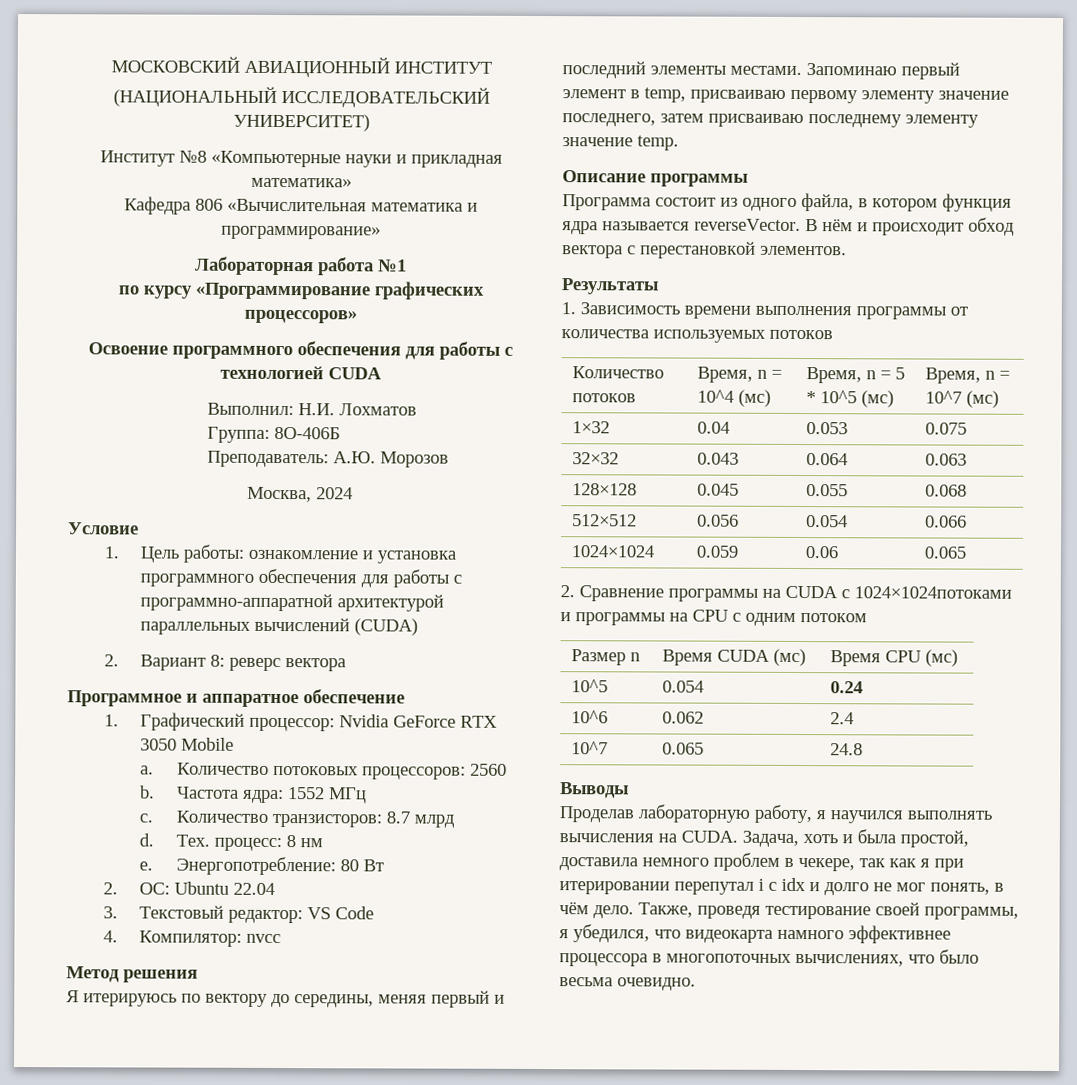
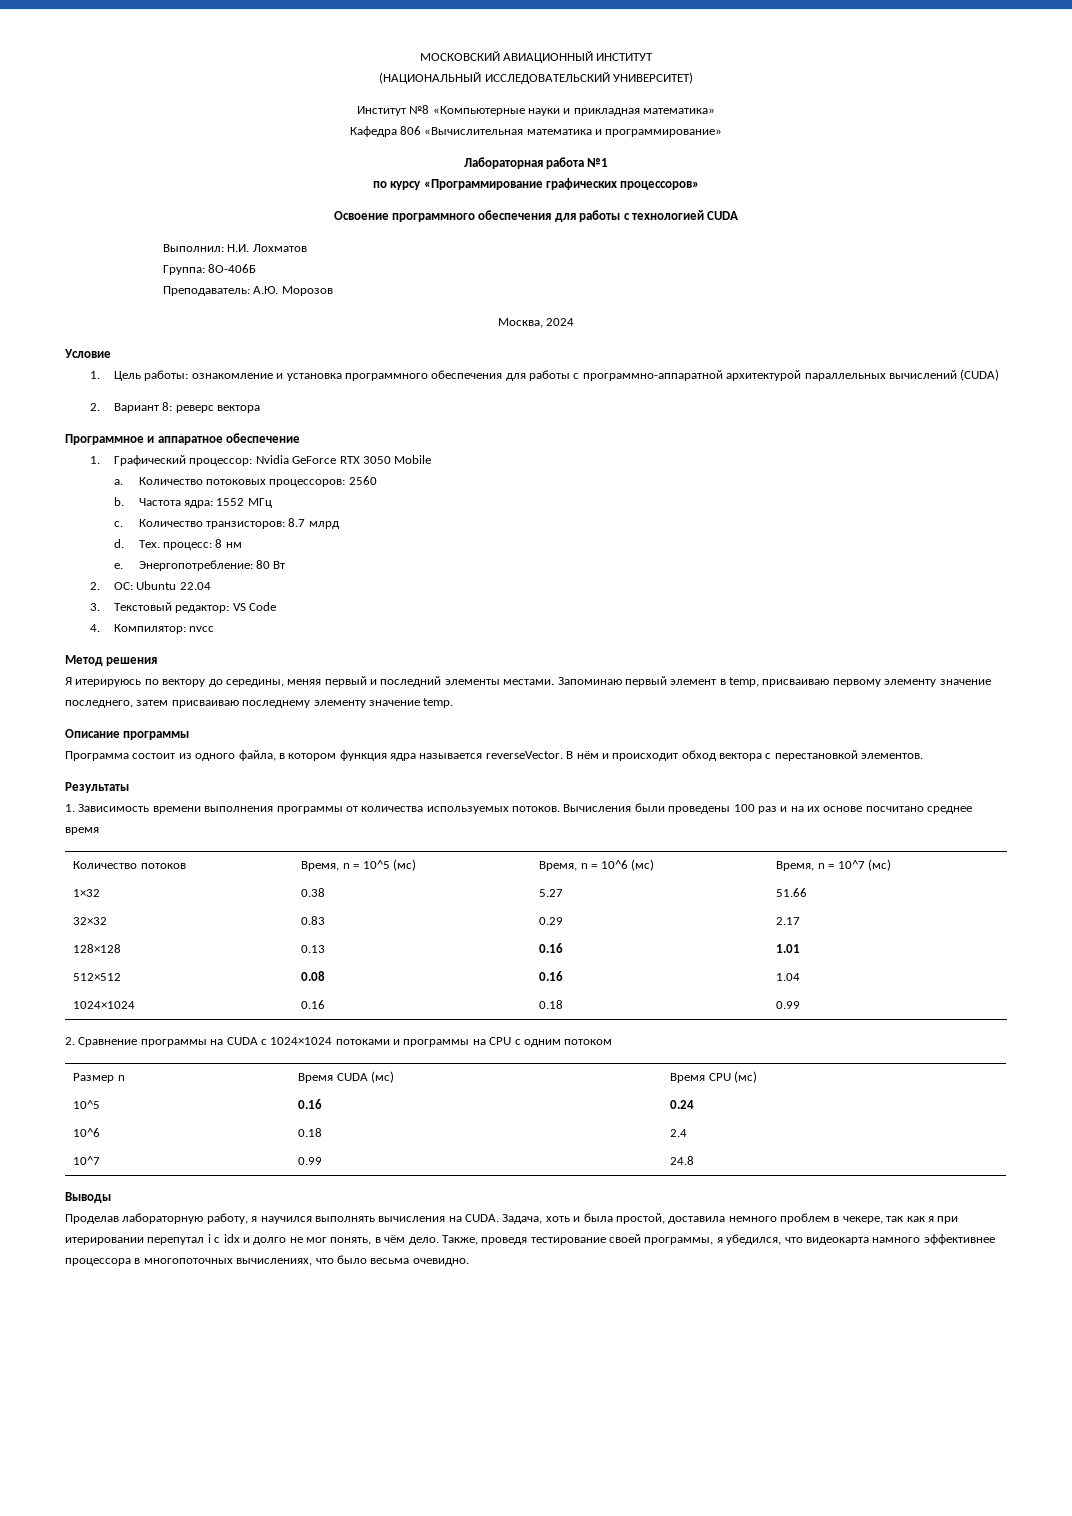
[769,329,833,340] потоков -> [512,803,973,814] [65,827,99,835] потоков. Вычисления были проведены 100 раз и на их основе посчитано среднее время
[696,389,771,407] [805,367,905,384] [805,390,857,404] 10^4 (мс) | Время, n = 5 * 10^5 -> [362,859,416,871] [539,860,628,871] 10^5 (мс) | Время, n = 10^6
[696,421,730,434] [805,422,848,435] [924,422,967,435] [571,452,619,465] [696,452,739,465] [805,453,848,466] [924,453,967,466] [571,483,637,496] [696,483,739,496] [805,484,848,497] [924,484,967,497] [571,514,637,527] [696,514,739,527] [805,515,848,528] [924,515,967,528] [570,545,654,558] [695,545,738,558] [804,546,838,559] [923,546,966,559] 0.04 | 0.053 | 0.075 // 32×32 | 0.043 | 0.064 | 0.063 // 128×128 | 0.045 | 0.055 | 0.068 // 512×512 | 0.056 | 0.054 | 0.066 // 1024×1024 | 0.059 | 0.06 | 0.065 -> [301,888,326,897] [539,889,564,897] [776,888,808,897] [73,917,108,925] [301,916,326,925] [539,917,564,925] [776,917,801,925] [73,944,122,953] [301,945,326,953] [539,943,564,953] [776,944,801,953] [73,973,122,981] [301,971,326,981] [539,971,564,981] [776,973,801,981] [73,1001,136,1009] [301,1000,326,1009] [539,1000,564,1009] [776,1001,801,1009] 0.38 | 5.27 | 51.66 // 32×32 | 0.83 | 0.29 | 2.17 // 128×128 | 0.13 | 0.16 | 1.01 // 512×512 | 0.08 | 0.16 | 1.04 // 1024×1024 | 0.16 | 0.18 | 0.99
[854,586,1012,599] 1024×1024потоками -> [270,1037,390,1045] 1024×1024 потоками
[661,680,704,693] 0.054 -> [298,1099,323,1109] 0.16
[661,711,704,724] 0.062 -> [298,1128,323,1137] 0.18
[661,742,704,755] 0.065 -> [298,1157,323,1165] 0.99

